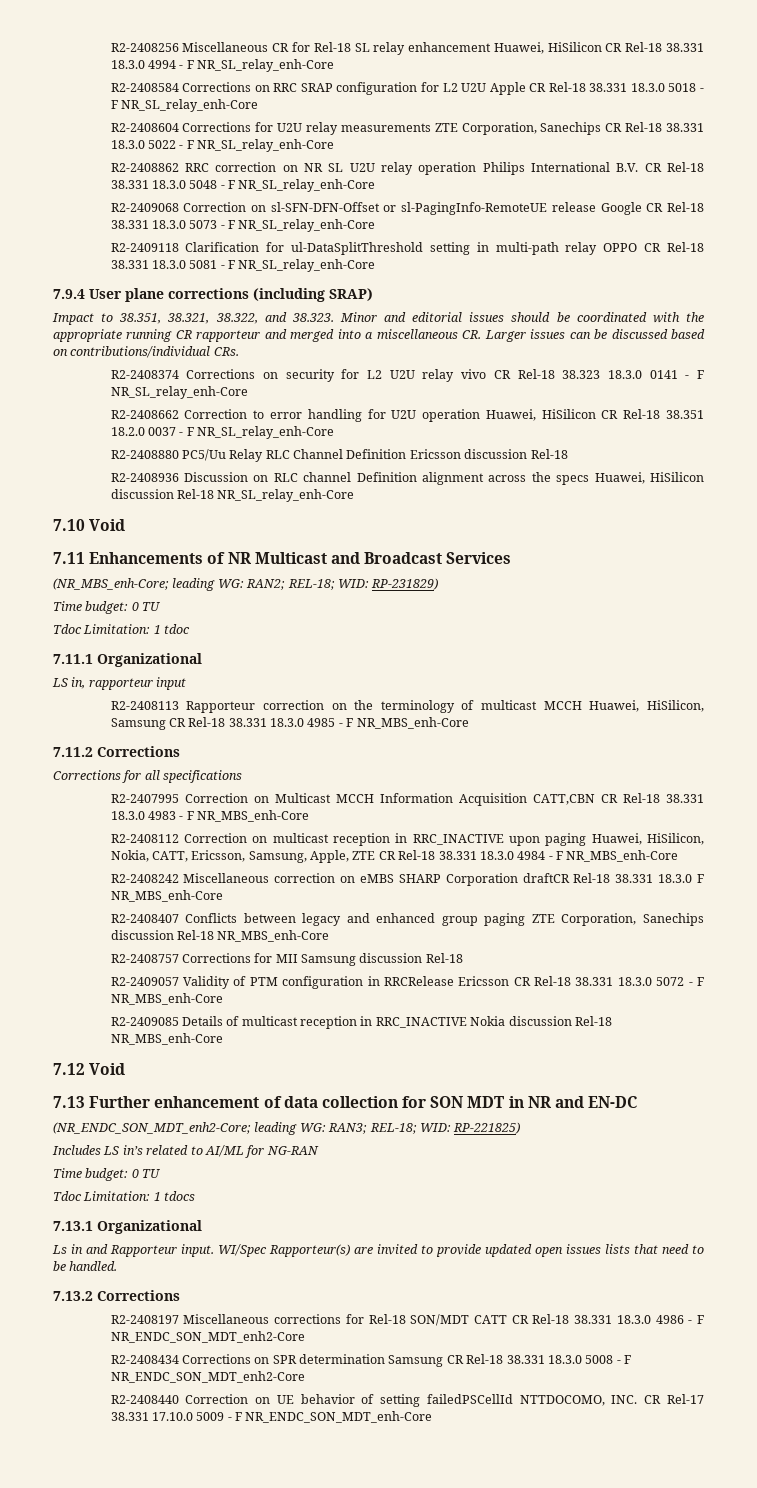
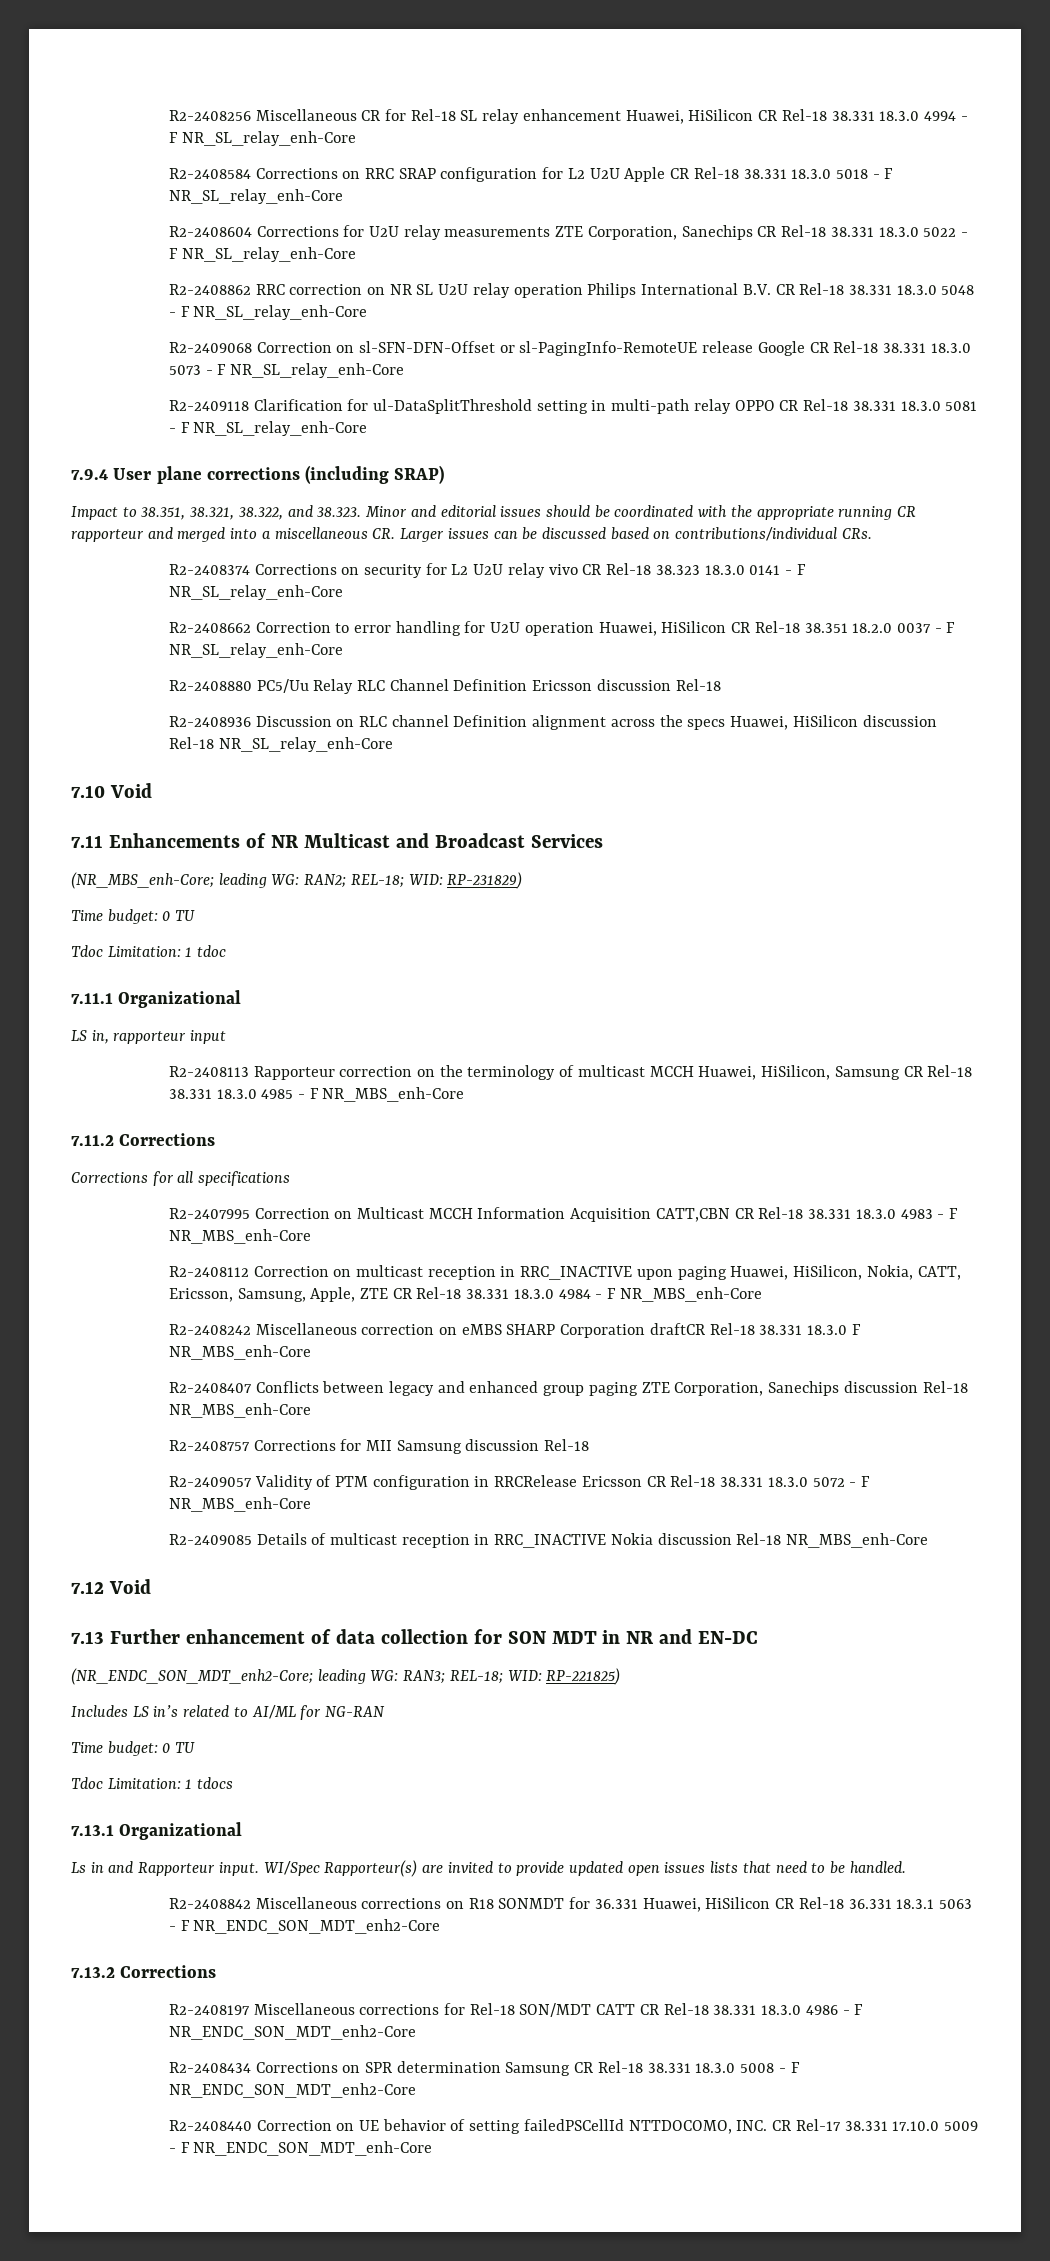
(118, 1266) none -> [168,1897,972,1912] [168,1919,441,1934] // R2-2408842 Miscellaneous corrections on R18 SONMDT for 36.331 Huawei, HiSilicon CR Rel-18 36.331 18.3.1 5063 - F NR_ENDC_SON_MDT_enh2-Core

